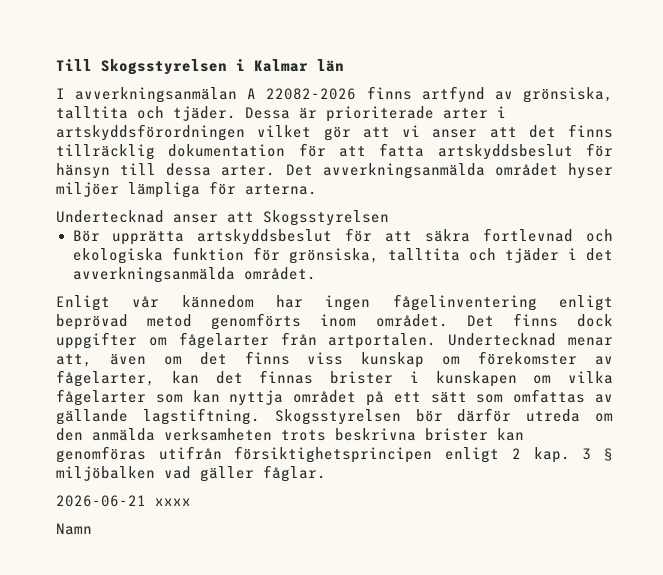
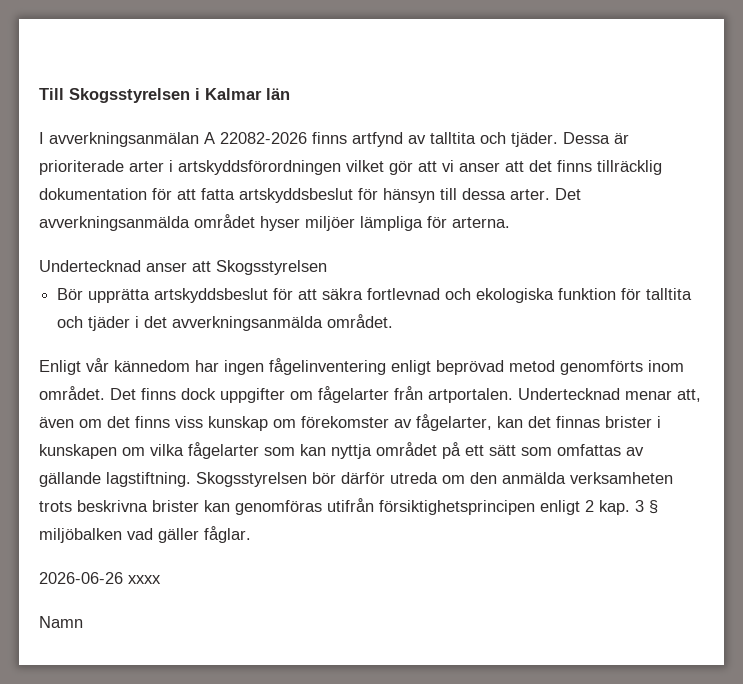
[523,87,614,103] grönsiska, -> (426, 139) none
[288,248,379,264] grönsiska, -> (642, 294) none
[56,495,146,507] 2026-06-21 -> [39,572,123,584] 2026-06-26

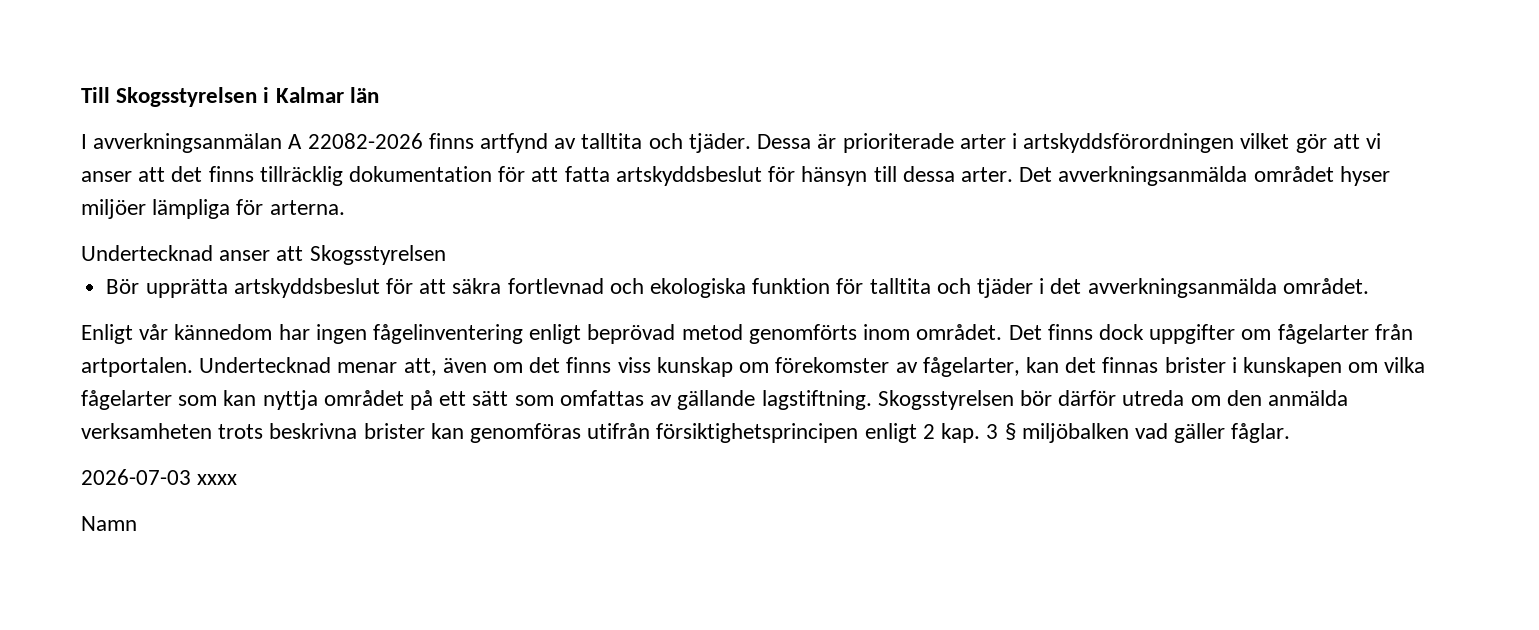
[39,572,123,584] 2026-06-26 -> [81,469,191,485] 2026-07-03

